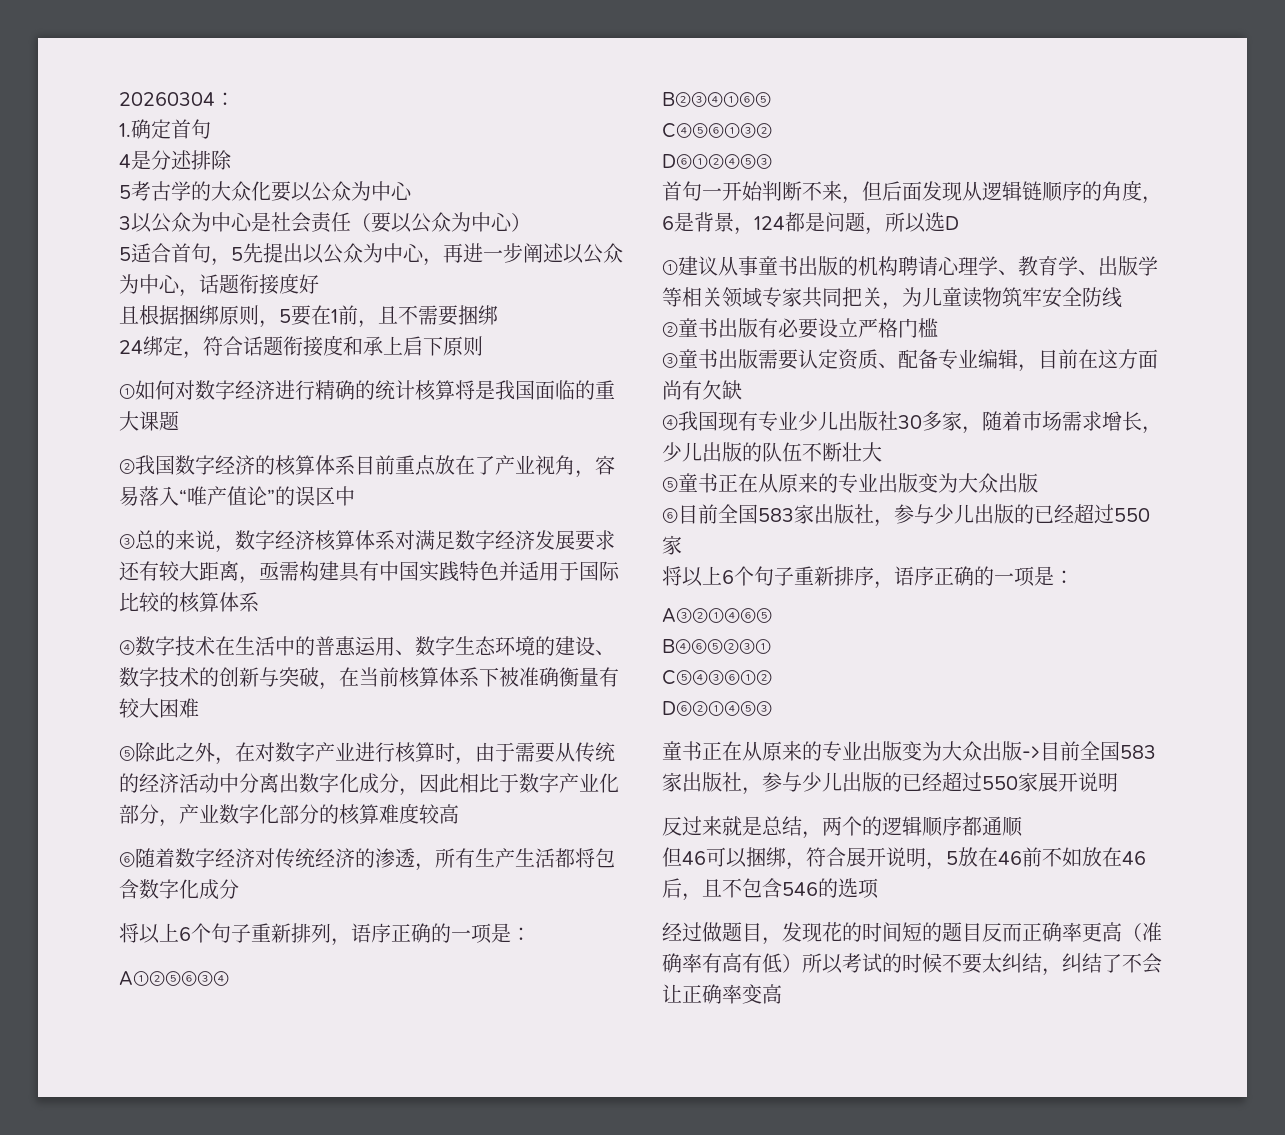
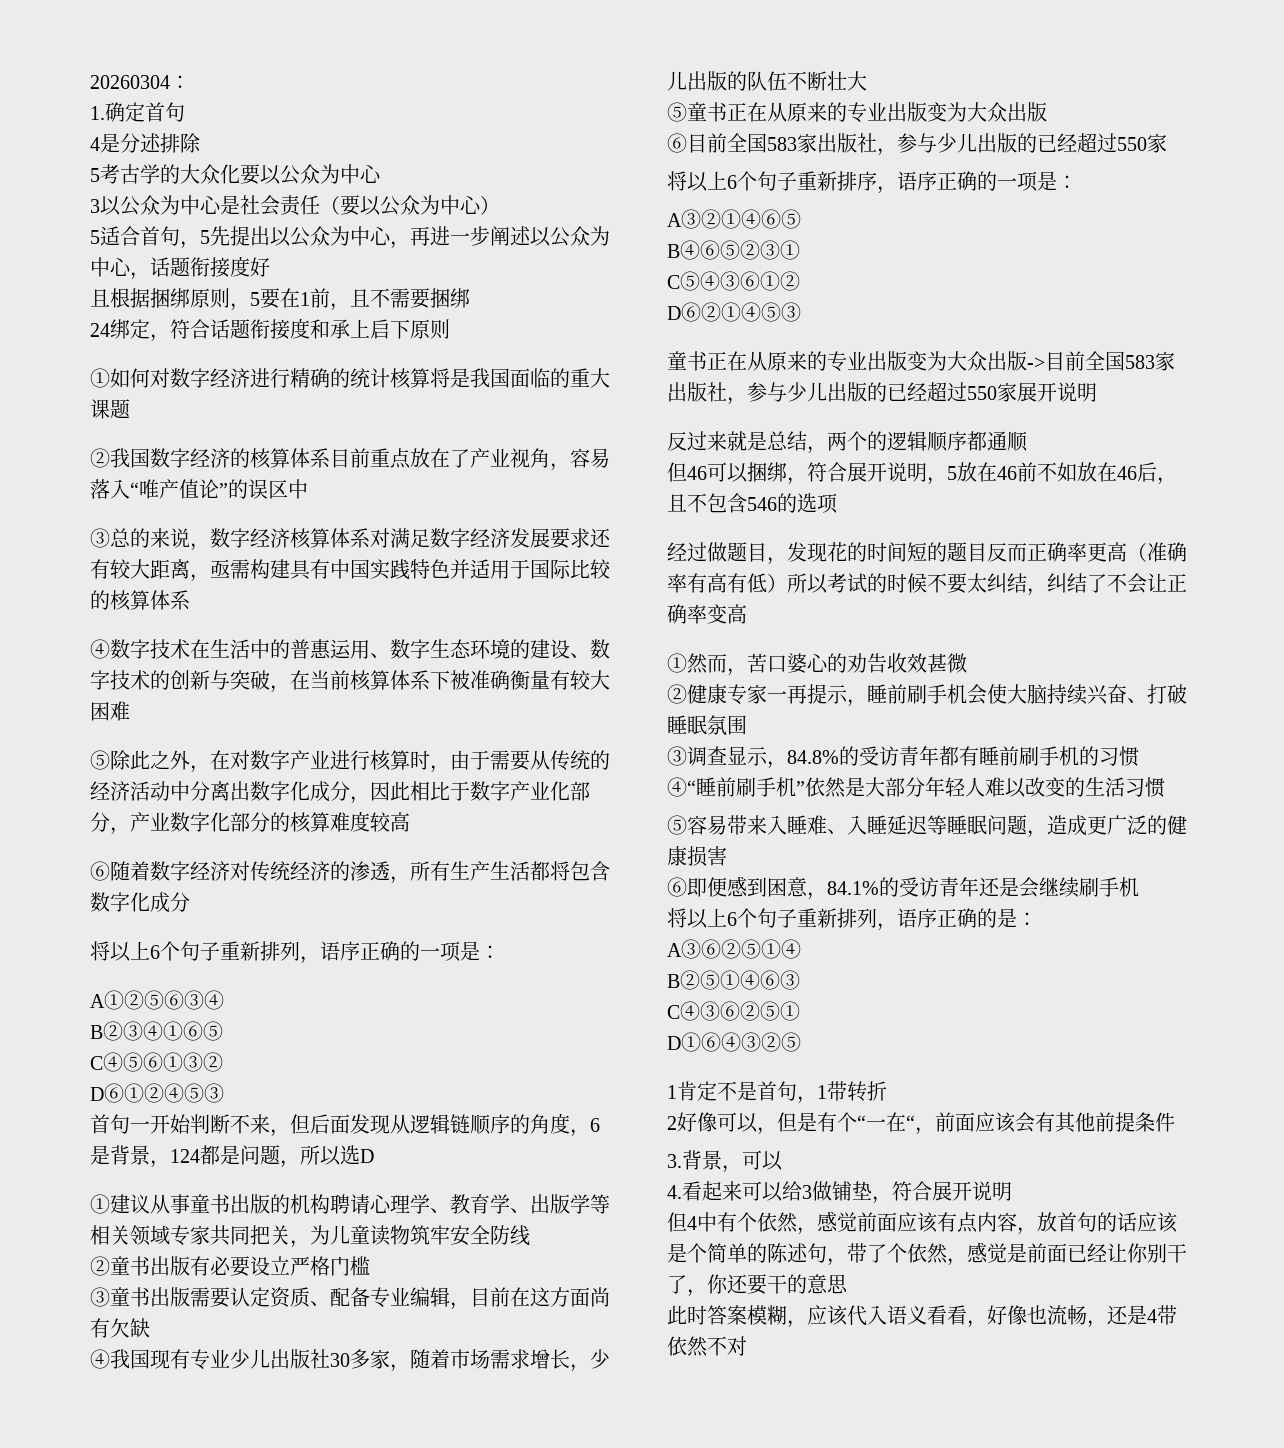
(782, 994) none -> [667,653,967,676] [667,684,1187,707] [667,715,747,736] [667,746,1139,769] [667,777,1165,798] [667,815,1187,838] [667,846,727,867] [667,876,1139,900] [667,908,1037,931] [667,939,801,959] [667,970,800,990] [667,1001,800,1021] [667,1032,801,1052] [667,1081,887,1104] [667,1112,1175,1135] [667,1150,783,1173] [667,1181,1012,1204] [667,1211,1178,1235] [667,1242,1187,1266] [667,1274,848,1297] [667,1305,1177,1328] [667,1336,747,1357] // ①然而，苦口婆心的劝告收效甚微 // ②健康专家一再提示，睡前刷手机会使大脑持续兴奋、打破睡眠氛围 // ③调查显示，84.8%的受访青年都有睡前刷手机的习惯 // ④“睡前刷手机”依然是大部分年轻人难以改变的生活习惯 // ⑤容易带来入睡难、入睡延迟等睡眠问题，造成更广泛的健康损害 // ⑥即便感到困意，84.1%的受访青年还是会继续刷手机 // 将以上6个句子重新排列，语序正确的是： // A③⑥②⑤①④ // B②⑤①④⑥③ // C④③⑥②⑤① // D①⑥④③②⑤ // 1肯定不是首句，1带转折 // 2好像可以，但是有个“一在“，前面应该会有其他前提条件 // 3.背景，可以 // 4.看起来可以给3做铺垫，符合展开说明 // 但4中有个依然，感觉前面应该有点内容，放首句的话应该是个简单的陈述句，带了个依然，感觉是前面已经让你别干了，你还要干的意思 // 此时答案模糊，应该代入语义看看，好像也流畅，还是4带依然不对

